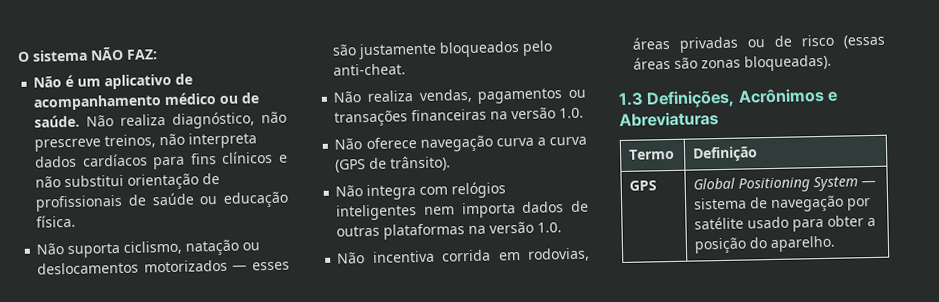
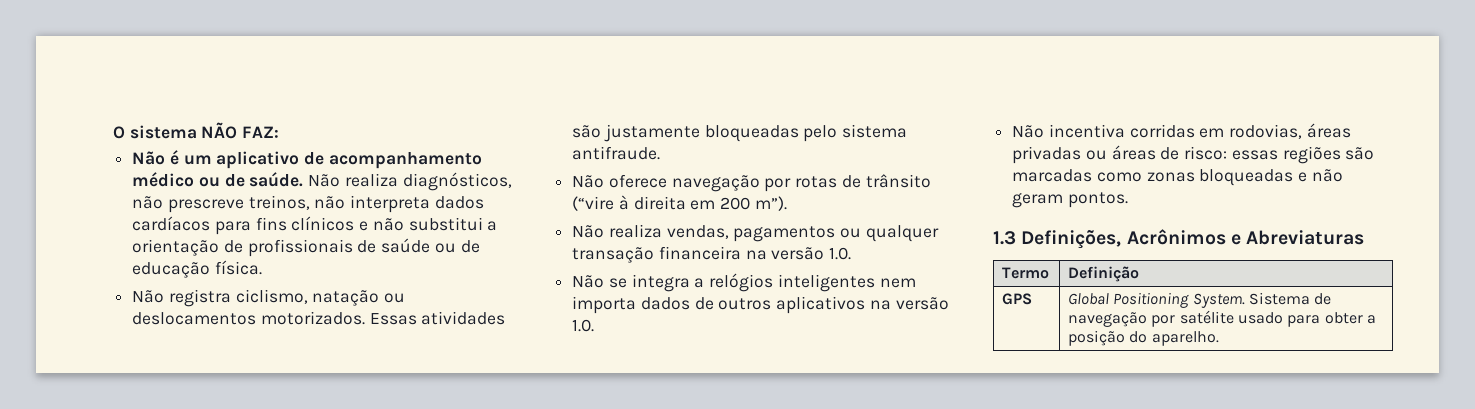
[172,111,256,129] diagnóstico, -> [402,172,512,191] diagnósticos,
(125, 181) none -> [487,221,498,231] a
(219, 200) none -> [460,240,480,253] de
[67,242,122,259] suporta -> [168,289,231,307] registra
[143,259,290,273] [332,40,554,60] [333,63,407,76] motorizados — esses são justamente bloqueados pelo anti-cheat. -> [260,311,506,325] [572,124,908,142] [572,146,661,160] [572,174,931,192] [572,195,787,211] motorizados. Essas atividades são justamente bloqueadas pelo sistema antifraude. // Não oferece navegação por rotas de trânsito (“vire à direita em 200 m”).
[334,107,585,127] [334,135,587,152] [335,155,452,173] [335,184,449,201] transações financeiras na versão 1.0. // Não oferece navegação curva a curva (GPS de trânsito). // Não integra com -> [865,225,939,242] [572,246,852,263] [572,274,705,292] qualquer transação financeira na versão 1.0. // Não se integra a
[336,223,466,240] outras plataformas -> [718,296,866,314] outros aplicativos
[441,249,492,262] corrida -> [1129,124,1195,138] corridas
[774,34,886,49] [633,54,833,72] de risco (essas áreas são zonas bloqueadas). -> [1111,145,1375,164] [1012,169,1343,186] [1012,192,1128,208] áreas de risco: essas regiões são marcadas como zonas bloqueadas e não geram pontos.
[813,176,877,192] [693,197,748,210] System — sistema -> [1192,292,1311,308] System. Sistema

